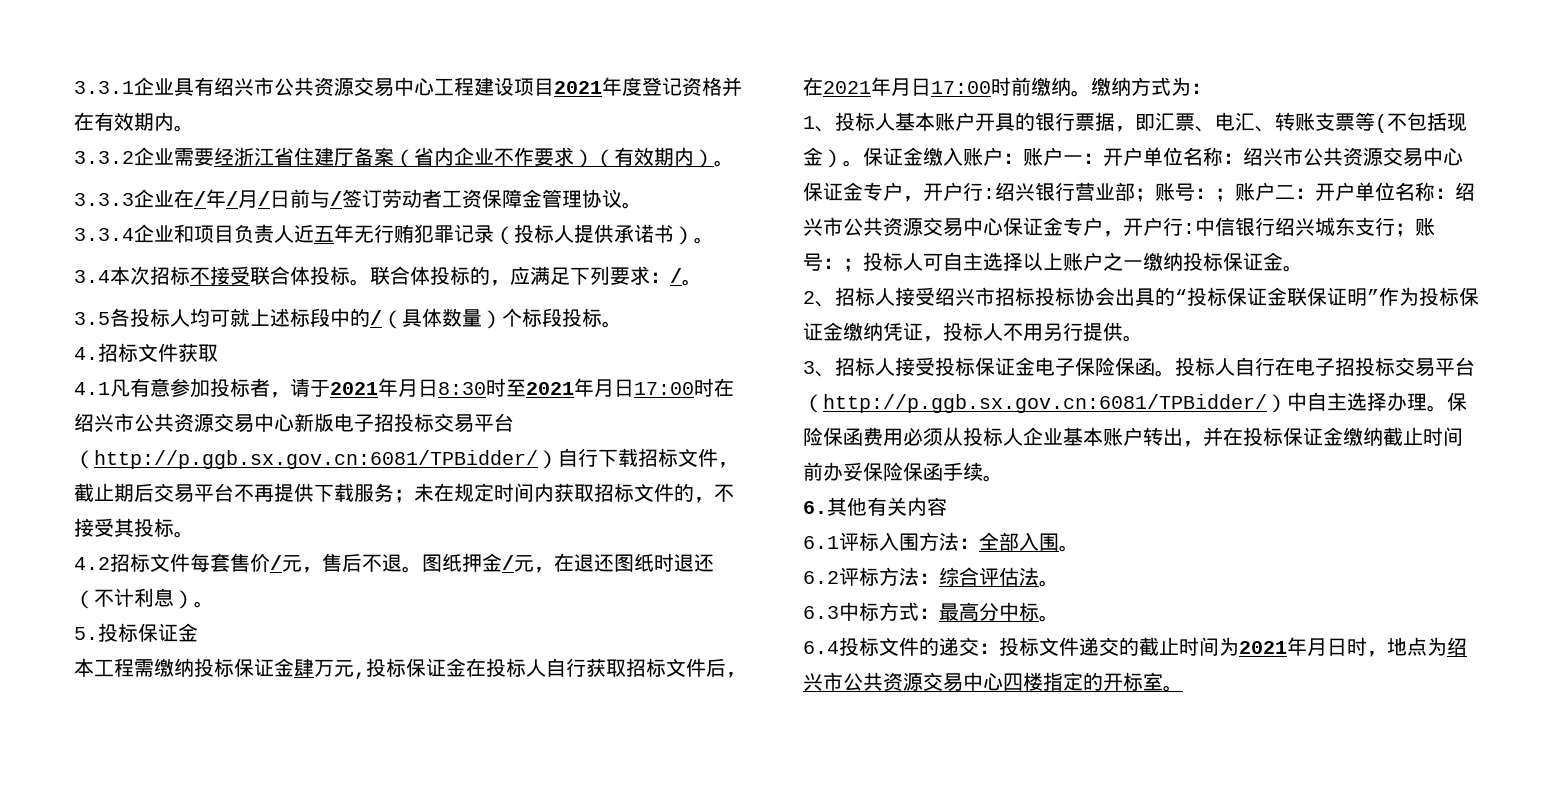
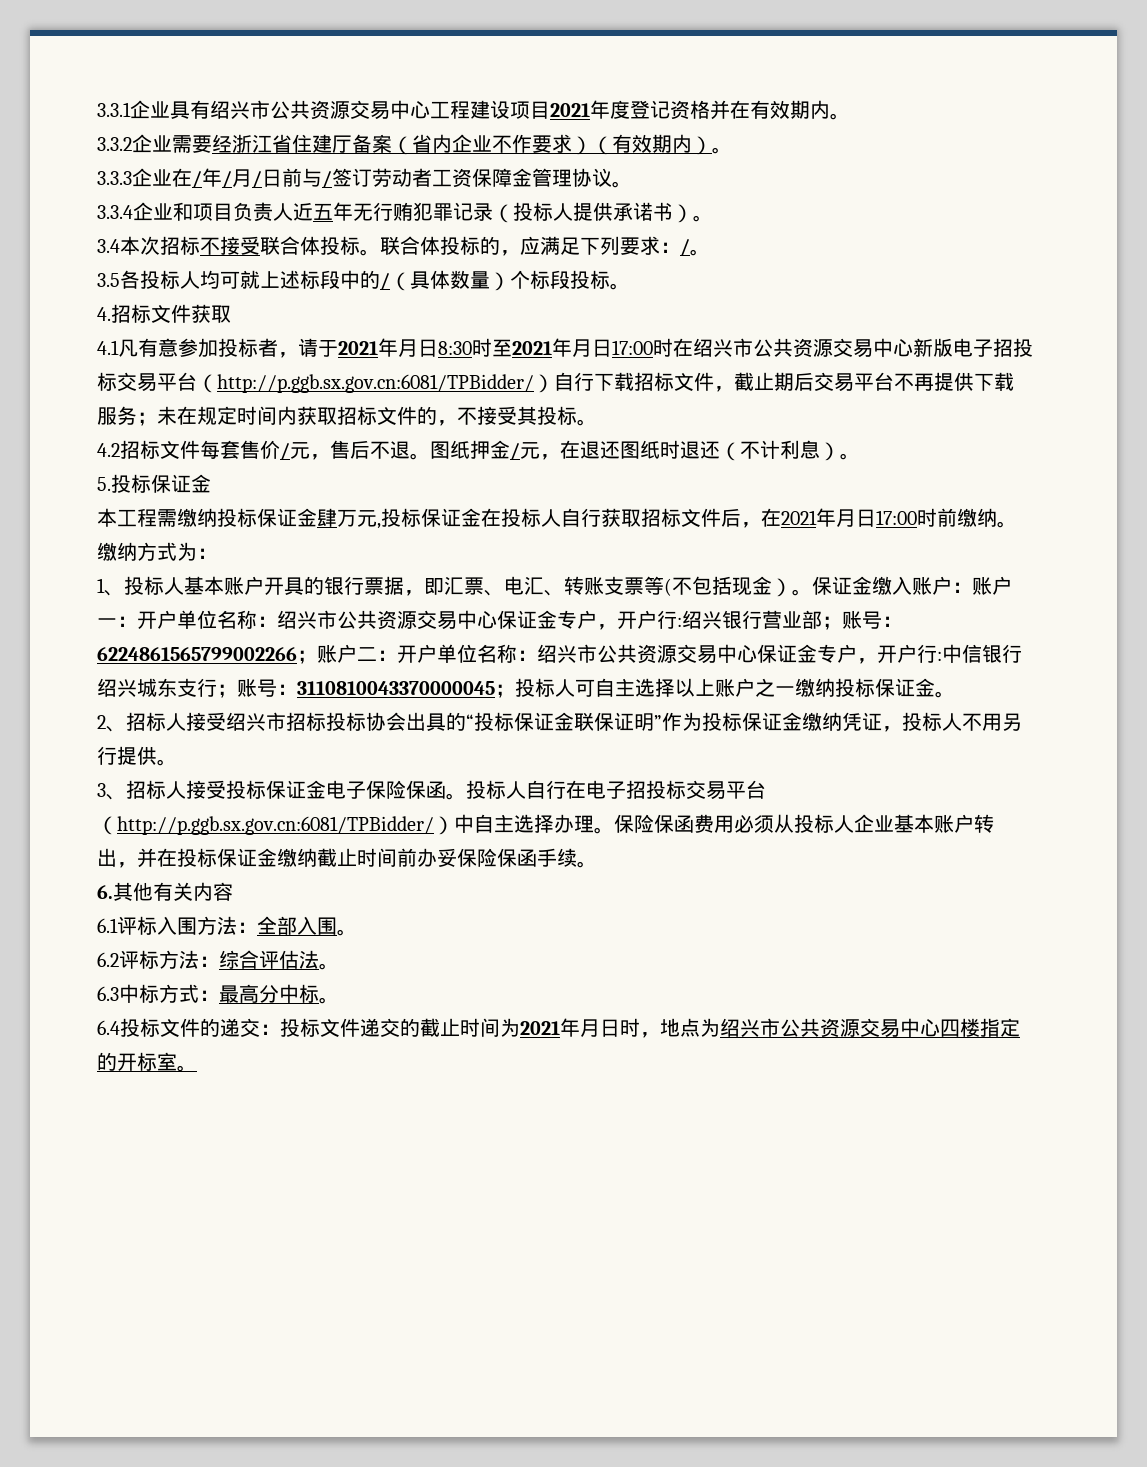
(1215, 193) none -> [97,647,297,661] 6224861565799002266
(843, 263) none -> [297,681,495,695] 3110810043370000045

